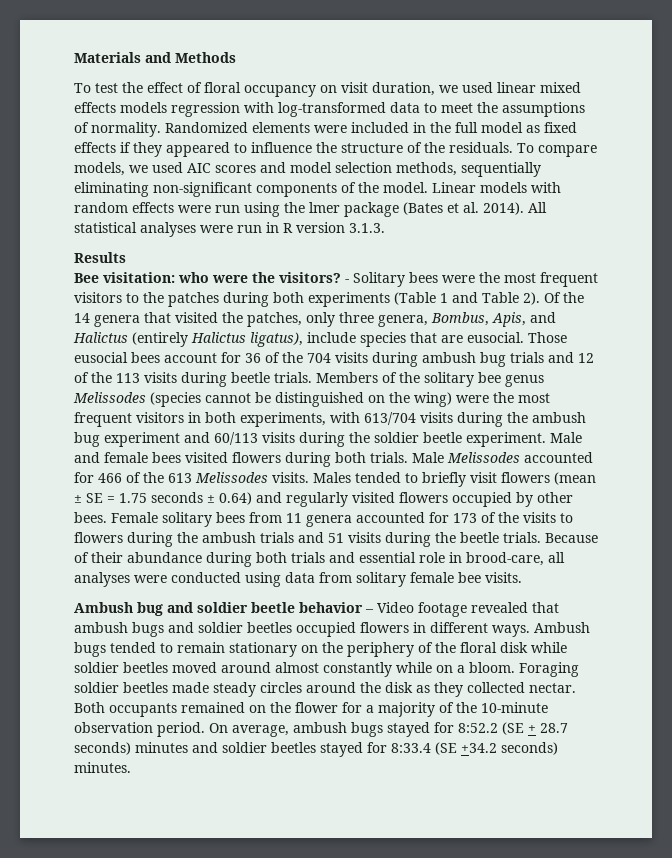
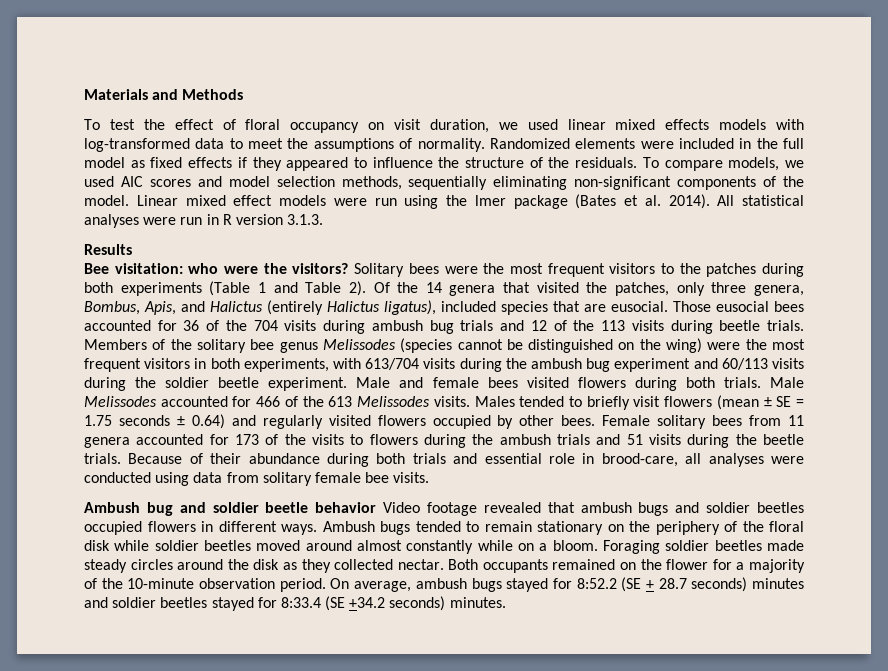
[171,102,240,117] regression -> (767, 124) none
[480,182,561,193] [74,202,174,213] models with random effects -> [185,195,326,206] mixed effect models
[345,279,349,283] - -> (349, 268) none
[307,332,356,343] include -> [441,301,496,312] included
[164,353,217,363] account -> [84,320,151,331] accounted
[365,609,374,613] – -> (377, 507) none

